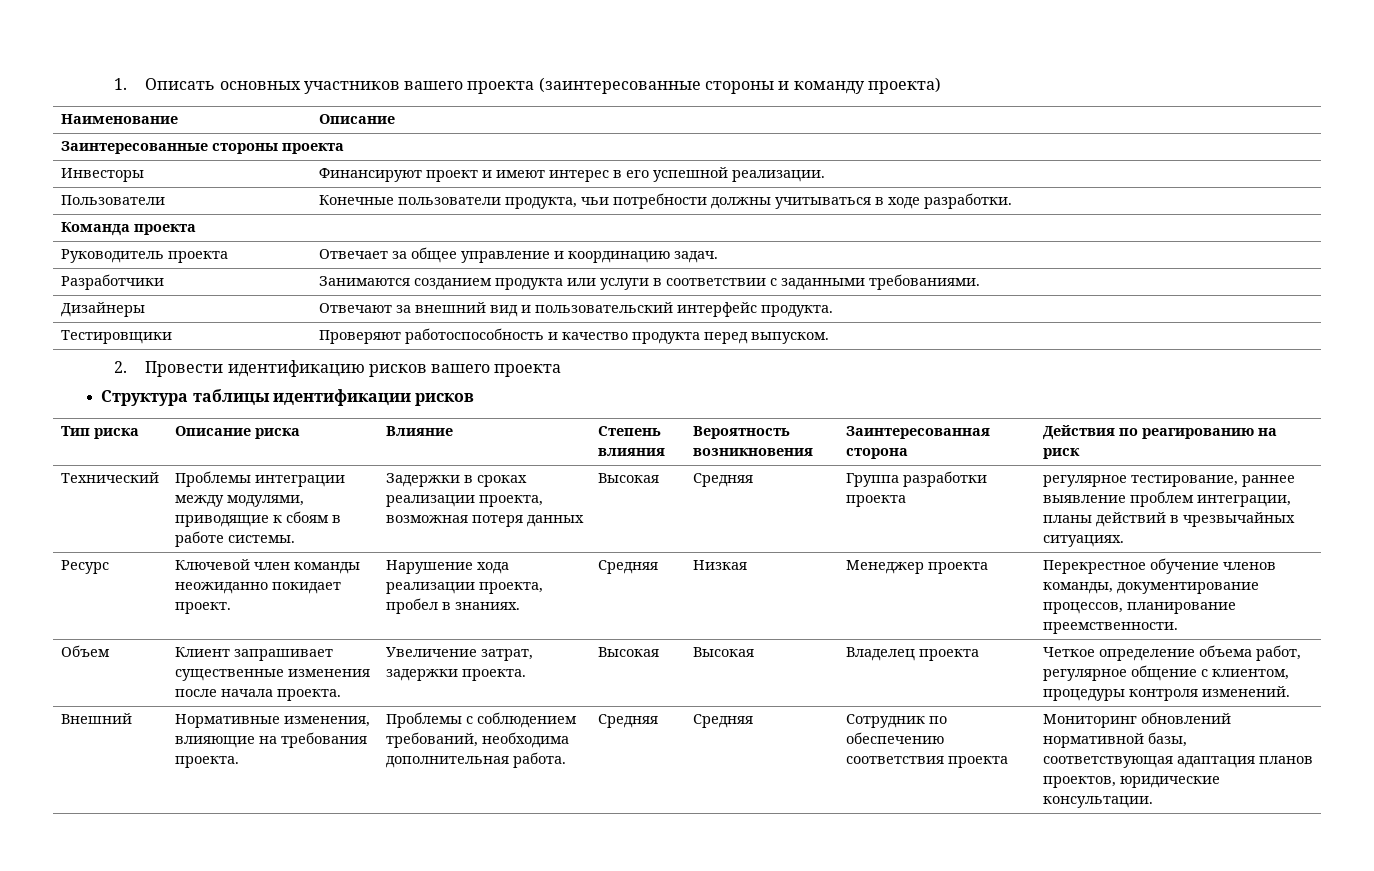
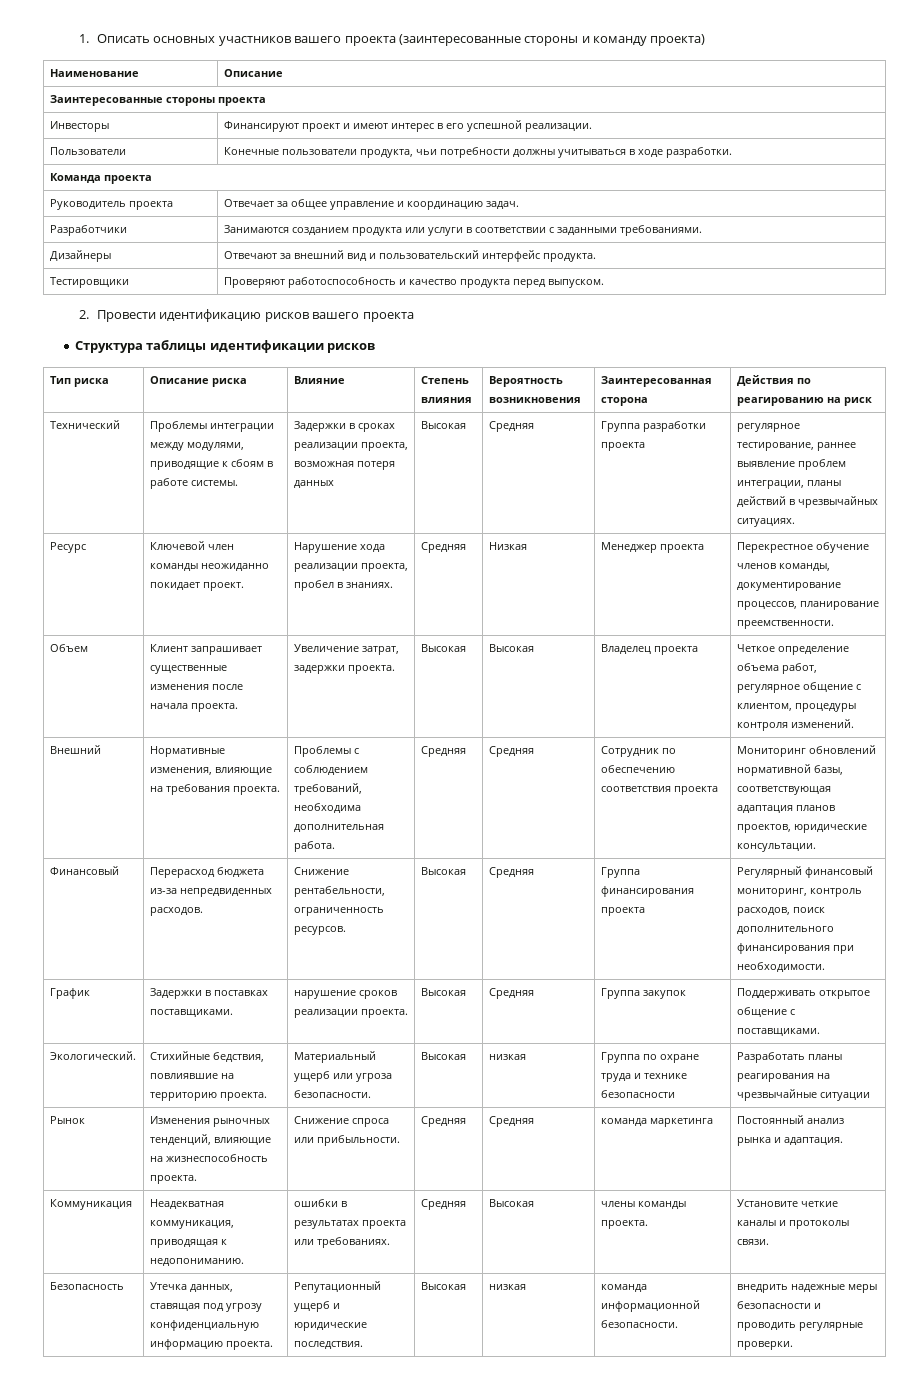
(1153, 802) none -> [49,866,119,875] [149,867,264,878] [149,888,272,897] [149,907,203,916] [293,867,349,875] [293,886,385,897] [293,907,384,916] [293,926,346,935] [420,867,466,875] [488,867,534,878] [600,867,640,878] [600,886,694,897] [600,907,645,916] [736,866,873,878] [736,888,862,897] [736,907,825,916] [736,926,834,934] [736,943,854,954] [736,962,825,972] [49,988,90,999] [149,988,268,999] [149,1009,233,1017] [293,990,397,999] [293,1009,408,1018] [420,988,466,996] [488,988,534,999] [600,988,686,999] [736,988,870,999] [736,1007,795,1017] [736,1028,820,1036] [49,1051,136,1060] [149,1051,264,1062] [149,1073,234,1079] [149,1092,267,1101] [293,1051,376,1063] [293,1071,392,1082] [293,1090,371,1098] [420,1052,466,1060] [488,1054,526,1060] [600,1052,699,1063] [600,1073,687,1082] [600,1090,675,1098] [736,1052,842,1063] [736,1073,830,1082] [736,1089,870,1101] [49,1116,85,1124] [149,1116,270,1127] [149,1134,271,1145] [149,1154,268,1162] [149,1175,197,1184] [293,1116,389,1127] [293,1135,400,1146] [420,1116,466,1127] [488,1116,534,1127] [600,1118,713,1127] [736,1115,844,1124] [736,1137,843,1146] [49,1199,132,1210] [149,1199,224,1209] [149,1220,234,1229] [149,1239,227,1248] [149,1258,244,1266] [293,1199,347,1207] [293,1220,406,1229] [293,1237,390,1248] [420,1199,466,1210] [488,1199,534,1207] [600,1201,686,1209] [600,1220,648,1229] [736,1199,838,1207] [736,1220,849,1229] [736,1239,769,1245] [49,1282,124,1290] [149,1282,233,1292] [149,1303,262,1312] [149,1320,259,1331] [149,1339,273,1350] [293,1281,381,1293] [293,1301,340,1312] [293,1322,367,1331] [293,1341,363,1349] [420,1282,466,1290] [488,1284,526,1290] [600,1284,647,1292] [600,1300,700,1312] [600,1320,678,1328] [736,1284,877,1293] [736,1301,821,1309] [736,1322,863,1331] [736,1341,793,1350] // Финансовый | Перерасход бюджета из-за непредвиденных расходов. | Снижение рентабельности, ограниченность ресурсов. | Высокая | Средняя | Группа финансирования проекта | Регулярный финансовый мониторинг, контроль расходов, поиск дополнительного финансирования при необходимости. // График | Задержки в поставках поставщиками. | нарушение сроков реализации проекта. | Высокая | Средняя | Группа закупок | Поддерживать открытое общение с поставщиками. // Экологический. | Стихийные бедствия, повлиявшие на территорию проекта. | Материальный ущерб или угроза безопасности. | Высокая | низкая | Группа по охране труда и технике безопасности | Разработать планы реагирования на чрезвычайные ситуации // Рынок | Изменения рыночных тенденций, влияющие на жизнеспособность проекта. | Снижение спроса или прибыльности. | Средняя | Средняя | команда маркетинга | Постоянный анализ рынка и адаптация. // Коммуникация | Неадекватная коммуникация, приводящая к недопониманию. | ошибки в результатах проекта или требованиях. | Средняя | Высокая | члены команды проекта. | Установите четкие каналы и протоколы связи. // Безопасность | Утечка данных, ставящая под угрозу конфиденциальную информацию проекта. | Репутационный ущерб и юридические последствия. | Высокая | низкая | команда информационной безопасности. | внедрить надежные меры безопасности и проводить регулярные проверки.

